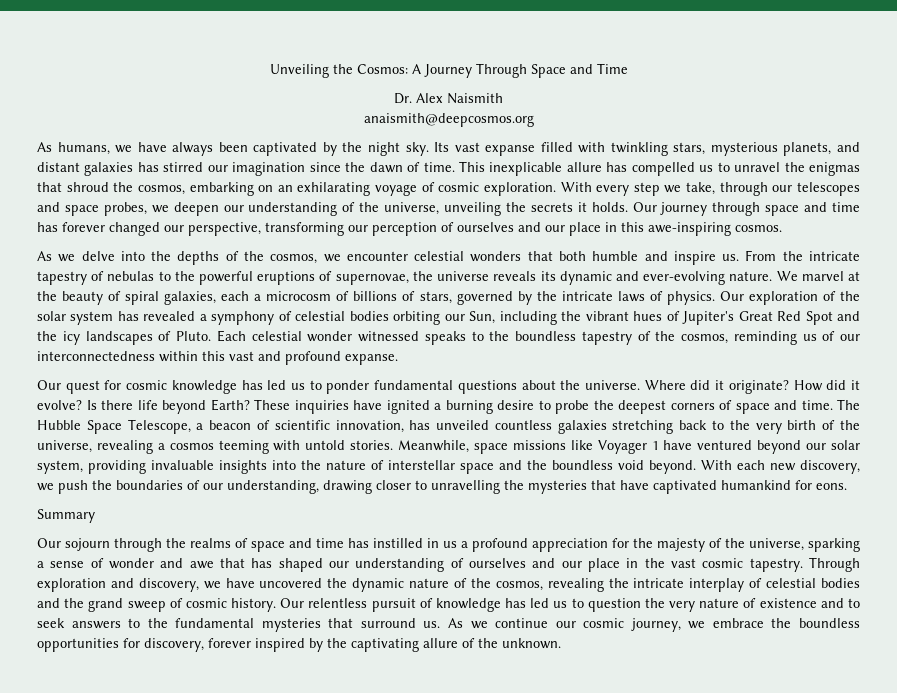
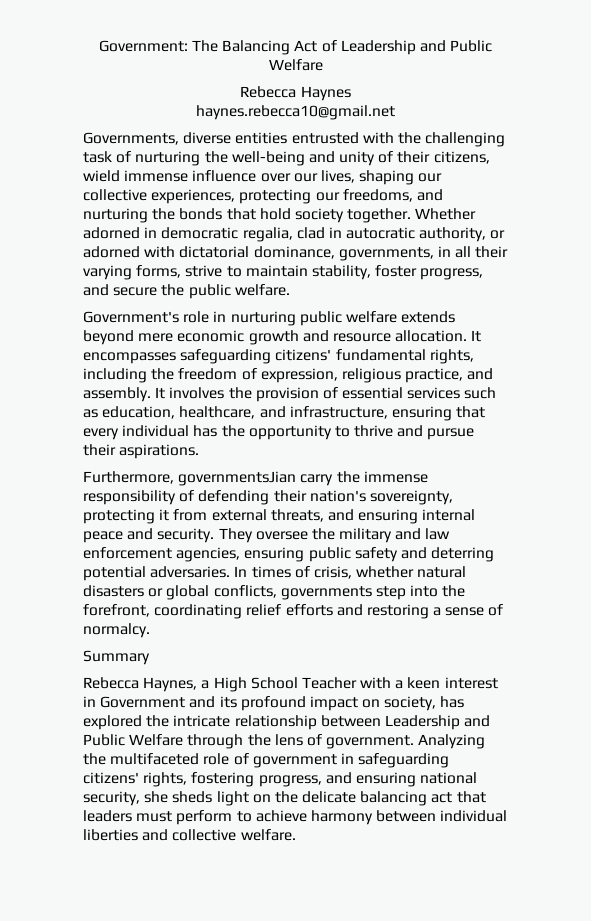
[269,63,628,78] [394,93,503,104] [363,113,534,127] [37,142,860,156] [37,161,861,176] [37,182,861,196] [37,202,860,216] [37,222,782,236] [37,250,861,265] [37,271,861,285] [37,291,860,305] [37,311,861,325] [37,330,860,345] [37,351,398,365] [37,380,860,394] [37,399,860,414] [37,419,860,434] [37,440,861,454] [37,460,860,474] [37,480,847,494] [37,509,95,523] [37,538,860,552] [37,557,861,572] [37,578,861,592] [37,598,860,612] [37,618,860,632] [37,638,561,652] Unveiling the Cosmos: A Journey Through Space and Time // Dr. Alex Naismith // anaismith@deepcosmos.org // As humans, we have always been captivated by the night sky. Its vast expanse filled with twinkling stars, mysterious planets, and distant galaxies has stirred our imagination since the dawn of time. This inexplicable allure has compelled us to unravel the enigmas that shroud the cosmos, embarking on an exhilarating voyage of cosmic exploration. With every step we take, through our telescopes and space probes, we deepen our understanding of the universe, unveiling the secrets it holds. Our journey through space and time has forever changed our perspective, transforming our perception of ourselves and our place in this awe-inspiring cosmos. // As we delve into the depths of the cosmos, we encounter celestial wonders that both humble and inspire us. From the intricate tapestry of nebulas to the powerful eruptions of supernovae, the universe reveals its dynamic and ever-evolving nature. We marvel at the beauty of spiral galaxies, each a microcosm of billions of stars, governed by the intricate laws of physics. Our exploration of the solar system has revealed a symphony of celestial bodies orbiting our Sun, including the vibrant hues of Jupiter's Great Red Spot and the icy landscapes of Pluto. Each celestial wonder witnessed speaks to the boundless tapestry of the cosmos, reminding us of our interconnectedness within this vast and profound expanse. // Our quest for cosmic knowledge has led us to ponder fundamental questions about the universe. Where did it originate? How did it evolve? Is there life beyond Earth? These inquiries have ignited a burning desire to probe the deepest corners of space and time. The Hubble Space Telescope, a beacon of scientific innovation, has unveiled countless galaxies stretching back to the very birth of the universe, revealing a cosmos teeming with untold stories. Meanwhile, space missions like Voyager 1 have ventured beyond our solar system, providing invaluable insights into the nature of interstellar space and the boundless void beyond. With each new discovery, we push the boundaries of our understanding, drawing closer to unravelling the mysteries that have captivated humankind for eons. // Summary // Our sojourn through the realms of space and time has instilled in us a profound appreciation for the majesty of the universe, sparking a sense of wonder and awe that has shaped our understanding of ourselves and our place in the vast cosmic tapestry. Through exploration and discovery, we have uncovered the dynamic nature of the cosmos, revealing the intricate interplay of celestial bodies and the grand sweep of cosmic history. Our relentless pursuit of knowledge has led us to question the very nature of existence and to seek answers to the fundamental mysteries that surround us. As we continue our cosmic journey, we embrace the boundless opportunities for discovery, forever inspired by the captivating allure of the unknown. -> [98,40,493,55] [268,59,323,71] [240,86,351,101] [196,105,395,120] [83,132,506,147] [83,151,490,166] [83,170,443,185] [83,189,443,204] [83,208,477,223] [83,227,506,242] [83,246,509,261] [83,265,484,280] [83,284,290,299] [83,311,456,326] [83,330,482,345] [83,349,474,364] [83,368,494,383] [83,387,497,402] [83,406,486,421] [83,425,475,440] [83,444,200,459] [83,471,428,486] [83,490,453,505] [83,509,476,524] [83,528,451,543] [83,547,495,562] [83,566,467,581] [83,585,466,600] [83,604,504,619] [83,623,150,638] [83,650,150,665] [83,677,498,692] [83,696,465,711] [83,715,491,730] [83,734,486,749] [83,753,450,768] [83,772,478,787] [83,791,486,806] [83,810,508,825] [83,829,296,841] Government: The Balancing Act of Leadership and Public Welfare // Rebecca Haynes // haynes.rebecca10@gmail.net // Governments, diverse entities entrusted with the challenging task of nurturing the well-being and unity of their citizens, wield immense influence over our lives, shaping our collective experiences, protecting our freedoms, and nurturing the bonds that hold society together. Whether adorned in democratic regalia, clad in autocratic authority, or adorned with dictatorial dominance, governments, in all their varying forms, strive to maintain stability, foster progress, and secure the public welfare. // Government's role in nurturing public welfare extends beyond mere economic growth and resource allocation. It encompasses safeguarding citizens' fundamental rights, including the freedom of expression, religious practice, and assembly. It involves the provision of essential services such as education, healthcare, and infrastructure, ensuring that every individual has the opportunity to thrive and pursue their aspirations. // Furthermore, governmentsJian carry the immense responsibility of defending their nation's sovereignty, protecting it from external threats, and ensuring internal peace and security. They oversee the military and law enforcement agencies, ensuring public safety and deterring potential adversaries. In times of crisis, whether natural disasters or global conflicts, governments step into the forefront, coordinating relief efforts and restoring a sense of normalcy. // Summary // Rebecca Haynes, a High School Teacher with a keen interest in Government and its profound impact on society, has explored the intricate relationship between Leadership and Public Welfare through the lens of government. Analyzing the multifaceted role of government in safeguarding citizens' rights, fostering progress, and ensuring national security, she sheds light on the delicate balancing act that leaders must perform to achieve harmony between individual liberties and collective welfare.

